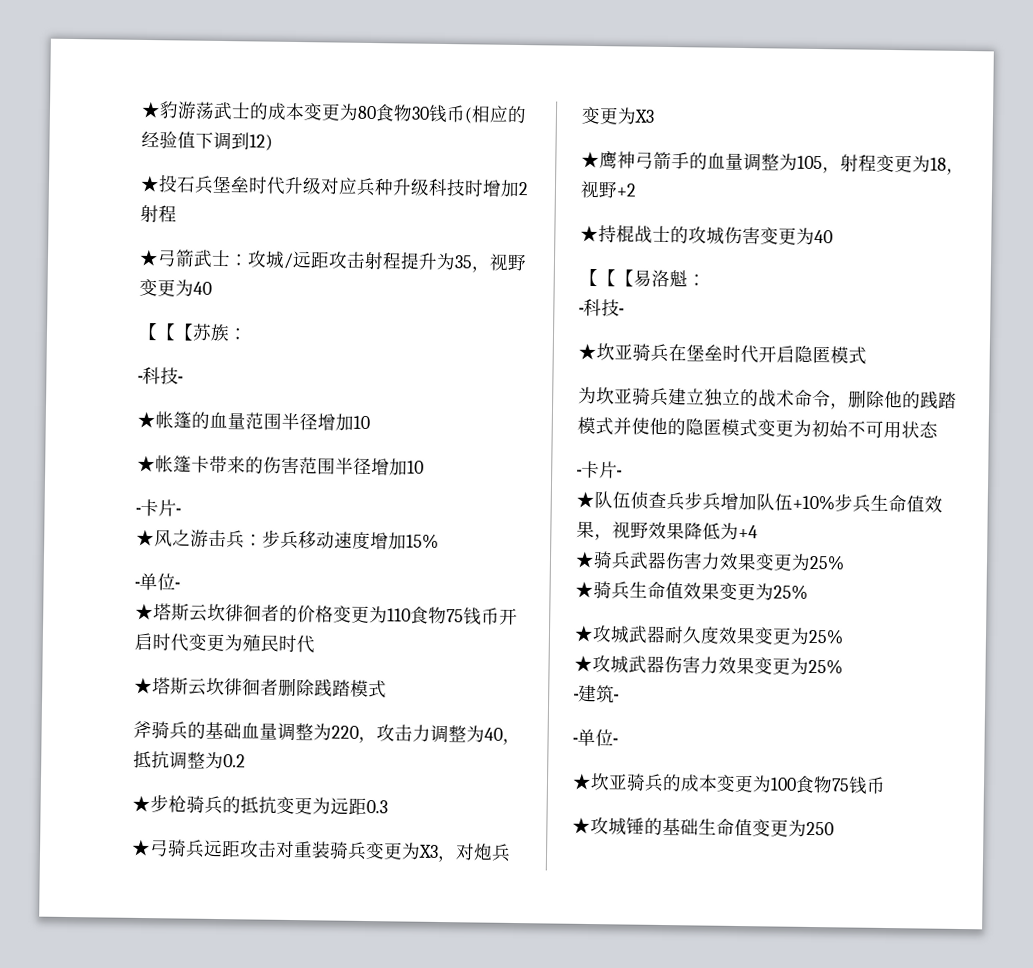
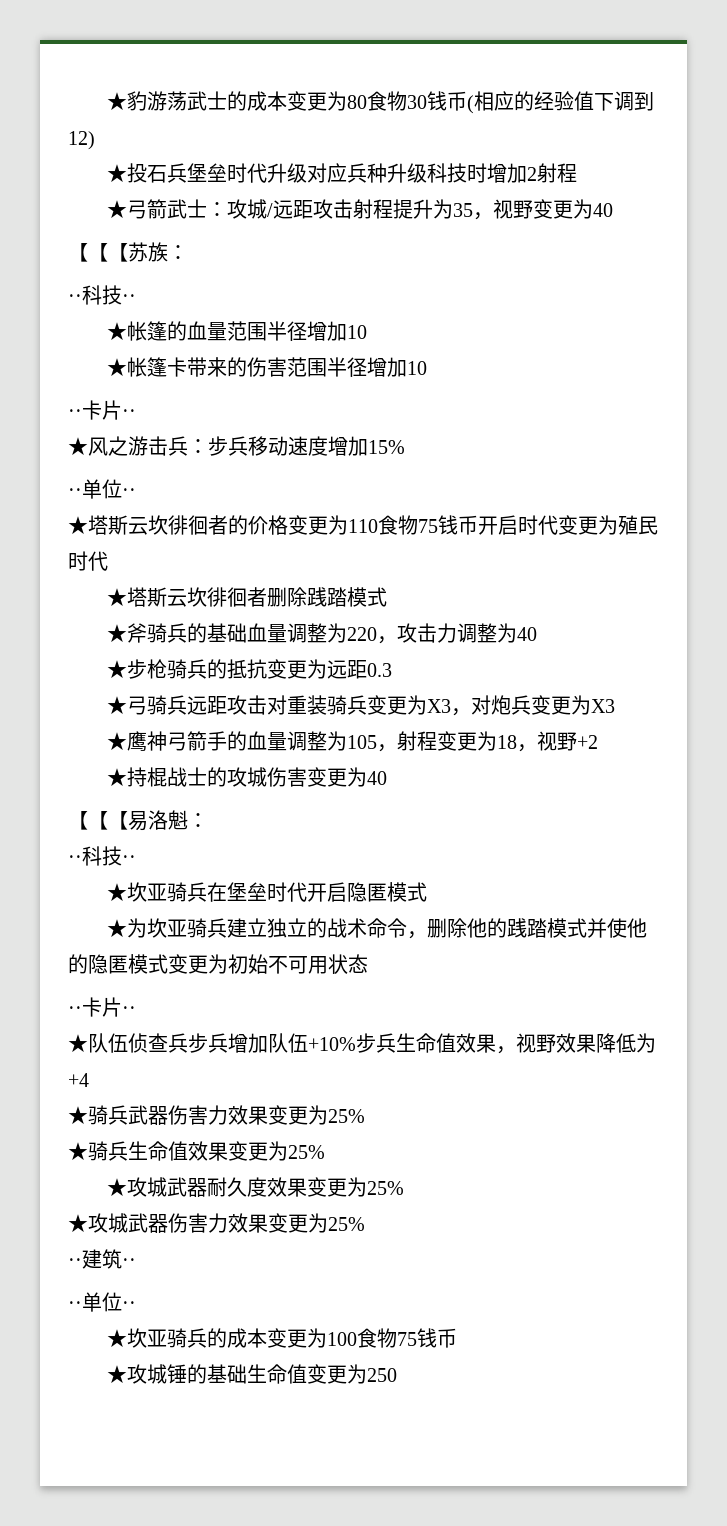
(387, 689) none -> [107,624,128,642] ★
[502,738,521,746] [133,750,246,770] ，抵抗调整为0.2 -> (538, 634) none
(867, 355) none -> [107,919,128,937] ★

